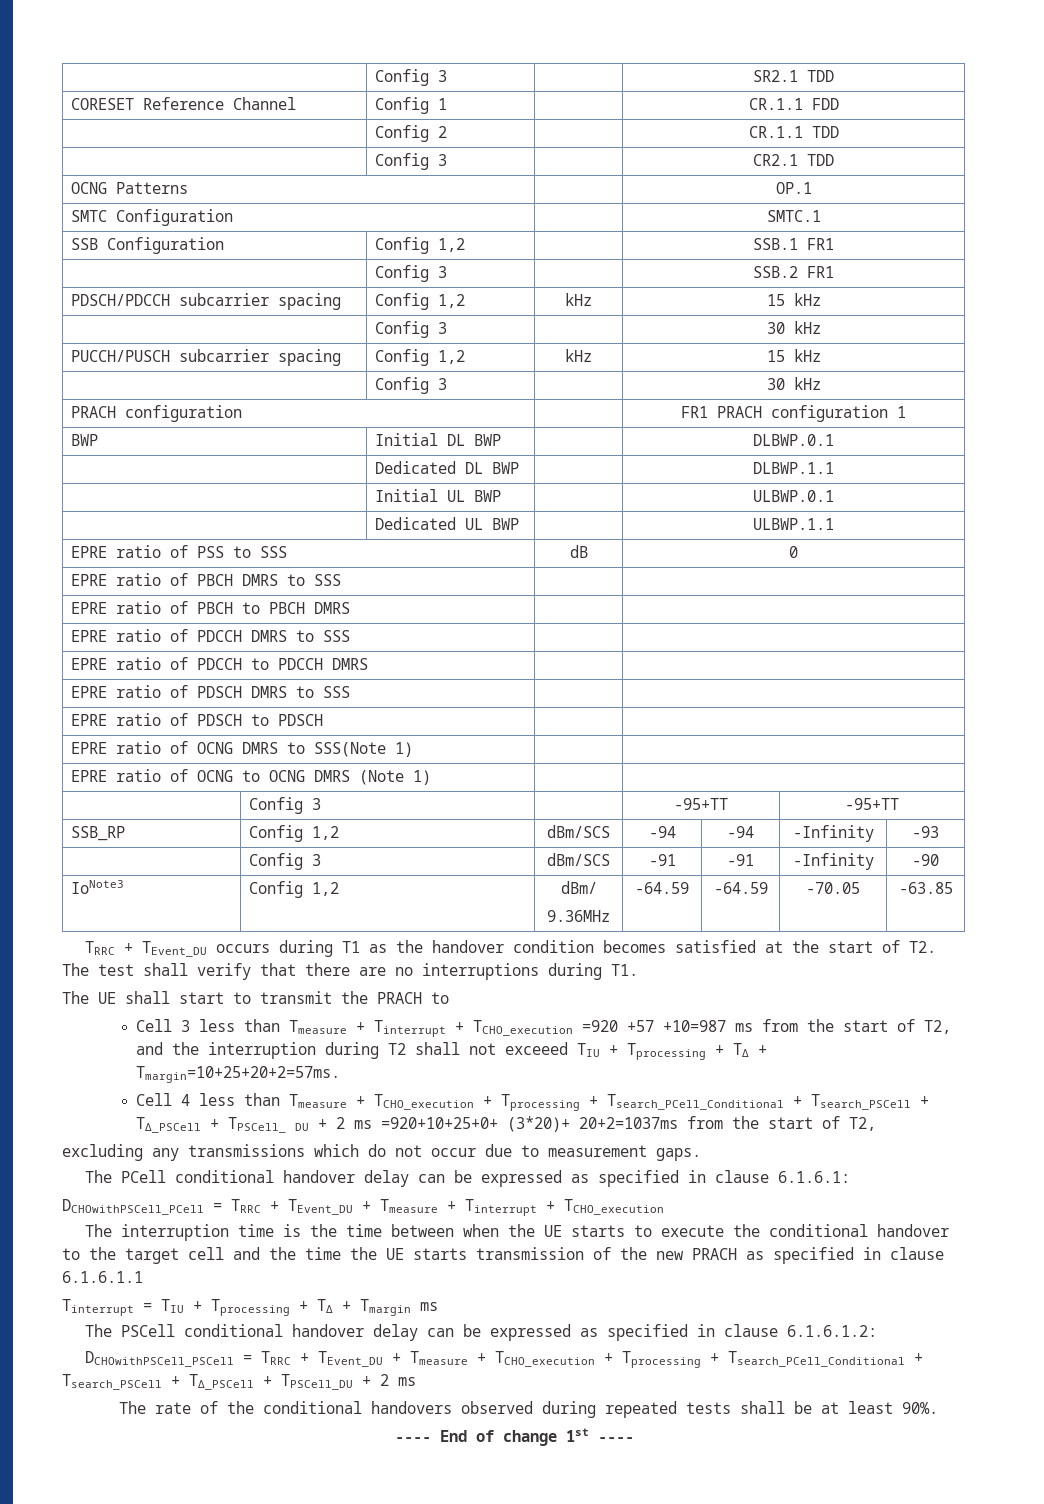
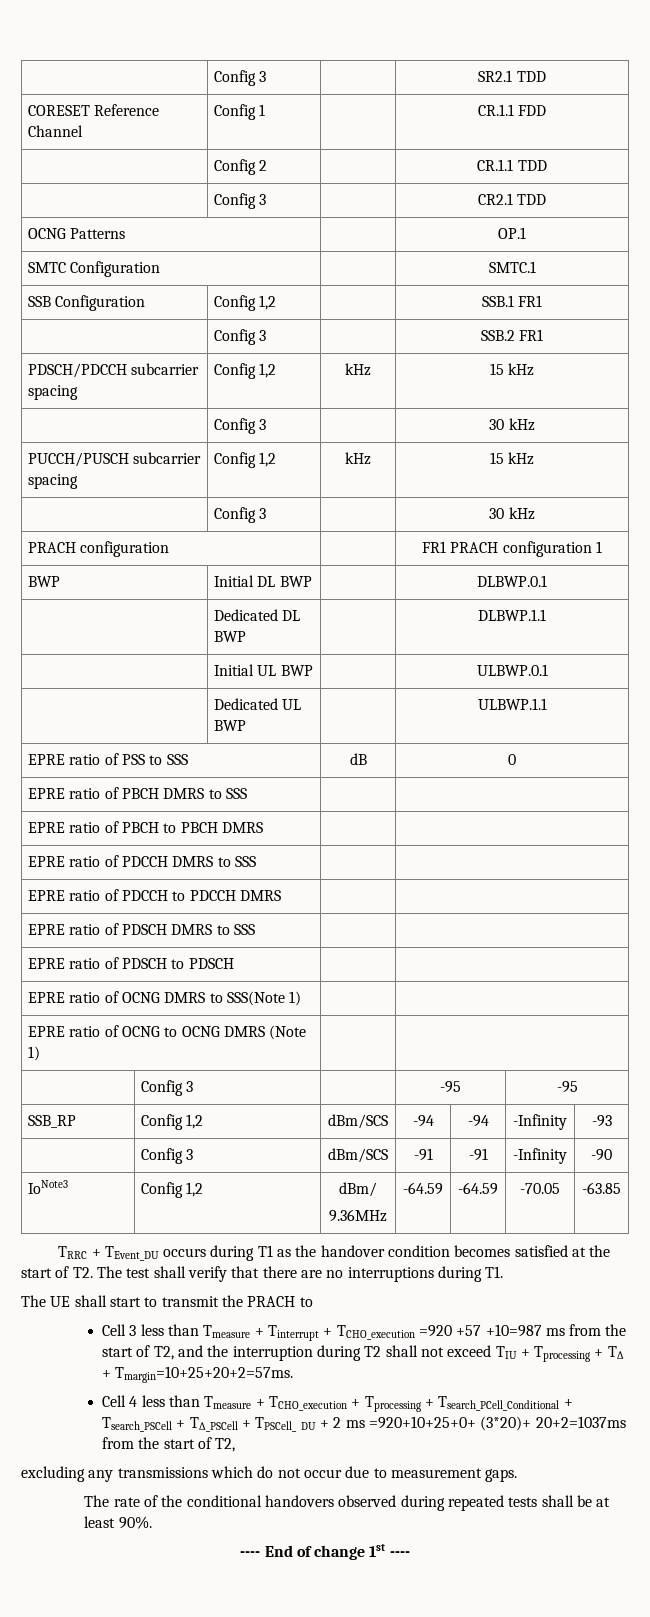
[674,798,728,810] [845,798,899,810] -95+TT | -95+TT -> [440,1081,461,1093] [556,1081,578,1093] -95 | -95
[504,1042,568,1055] exceeed -> [447,1345,492,1357] exceed
[85,1170,851,1187] [62,1199,664,1216] [85,1224,950,1241] [62,1247,944,1264] [62,1271,143,1283] [62,1299,438,1316] [85,1324,878,1341] [85,1351,924,1368] [62,1374,416,1390] // The PCell conditional handover delay can be expressed as specified in clause 6.1.6.1: // DCHOwithPSCell_PCell = TRRC + TEvent_DU + Tmeasure + Tinterrupt + TCHO_execution // The interruption time is the time between when the UE starts to execute the conditional handover to the target cell and the time the UE starts transmission of the new PRACH as specified in clause 6.1.6.1.1 // Tinterrupt = TIU + Tprocessing + T∆ + Tmargin ms // The PSCell conditional handover delay can be expressed as specified in clause 6.1.6.1.2: // DCHOwithPSCell_PSCell = TRRC + TEvent_DU + Tmeasure + TCHO_execution + Tprocessing + Tsearch_PCell_Conditional + Tsearch_PSCell + T∆_PSCell + TPSCell_DU + 2 ms -> (518, 1475) none

